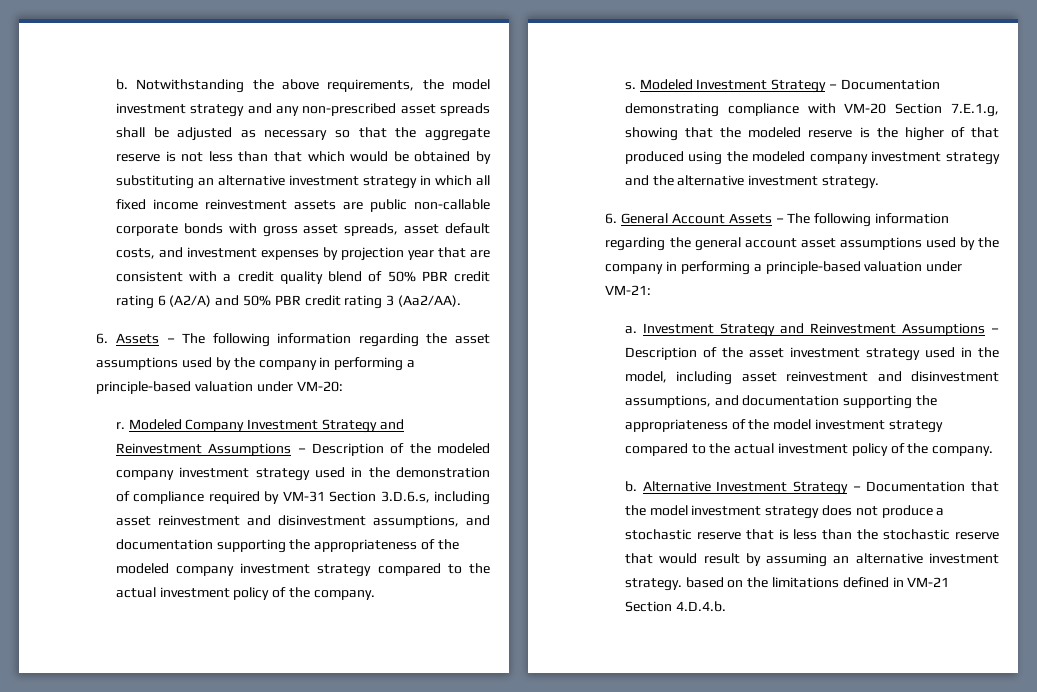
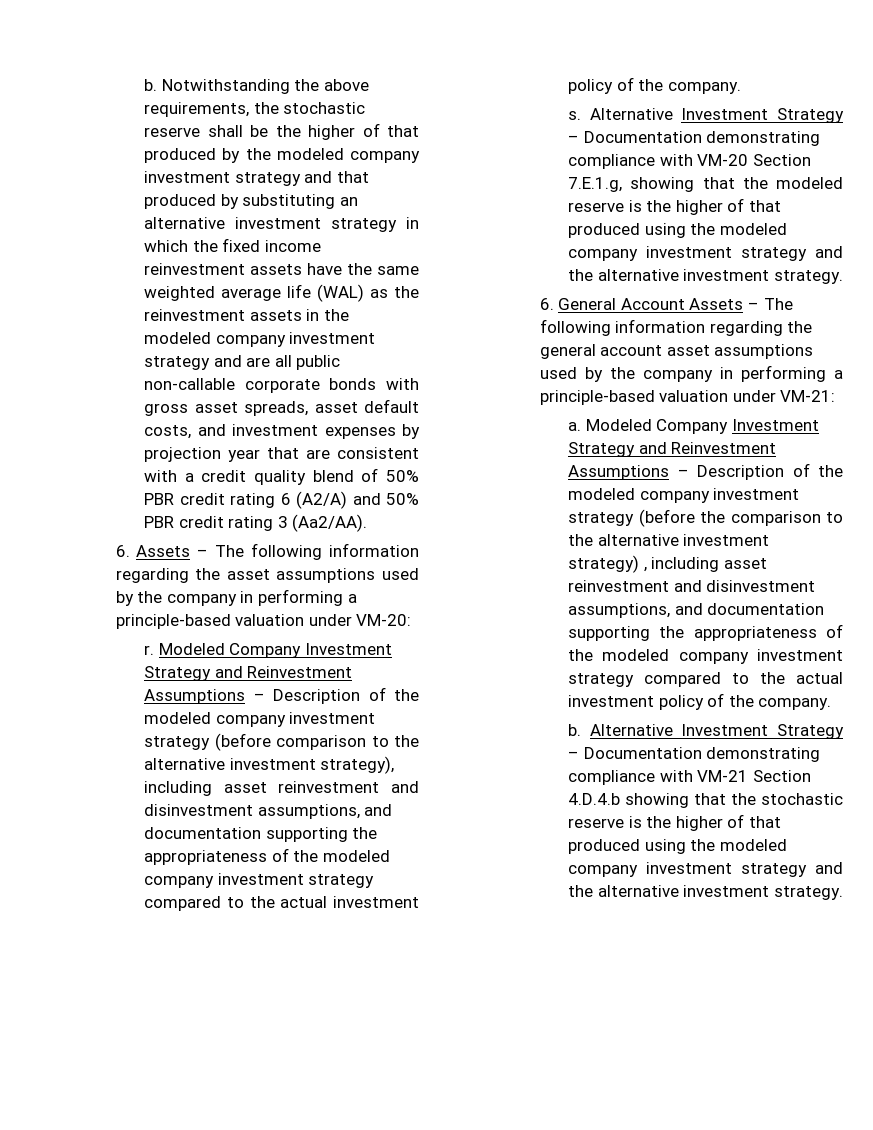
[452,79,490,90] [115,103,490,117] [115,127,491,141] [115,151,471,162] model investment strategy and any non-prescribed asset spreads shall be adjusted as necessary so that the aggregate reserve is not less than that which would be obtained -> [283,102,366,114] [144,123,419,140] [144,148,420,163] [144,171,369,186] [144,194,217,209] stochastic reserve shall be the higher of that produced by the modeled company investment strategy and that produced
[476,175,490,186] all -> [192,240,218,252] the
[342,202,363,210] are -> [307,263,419,275] [144,284,419,302] [144,309,349,321] [144,332,376,347] [144,355,292,370] have the same weighted average life (WAL) as the reinvestment assets in the modeled company investment strategy and are all
[314,467,490,478] [115,491,430,504] used in the demonstration of compliance required by VM-31 Section 3.D.6.s, -> [214,733,419,751] [144,756,395,774] (before comparison to the alternative investment strategy),
[639,79,693,90] Modeled -> [589,108,673,120] Alternative
[642,323,999,337] [624,347,999,361] [624,371,667,383] Investment Strategy and Reinvestment Assumptions – Description of the asset investment strategy used in the model, -> [585,419,819,434] [568,442,777,457] [568,463,843,480] [568,488,800,503] [568,509,843,527] [568,534,770,546] [568,555,647,573] Modeled Company Investment Strategy and Reinvestment Assumptions – Description of the modeled company investment strategy (before the comparison to the alternative investment strategy) ,
[773,419,812,430] model -> [602,649,749,664] modeled company
[971,481,999,492] [624,505,945,519] [624,529,999,540] [624,553,999,567] [624,577,950,591] [624,601,726,612] that the model investment strategy does not produce a stochastic reserve that is less than the stochastic reserve that would result by assuming an alternative investment strategy. based on the limitations defined in VM-21 Section 4.D.4.b. -> [706,747,821,762] [568,770,811,785] [568,793,843,808] [568,814,782,831] [568,839,787,854] [568,862,843,877] [568,885,843,900] demonstrating compliance with VM-21 Section 4.D.4.b showing that the stochastic reserve is the higher of that produced using the modeled company investment strategy and the alternative investment strategy.

